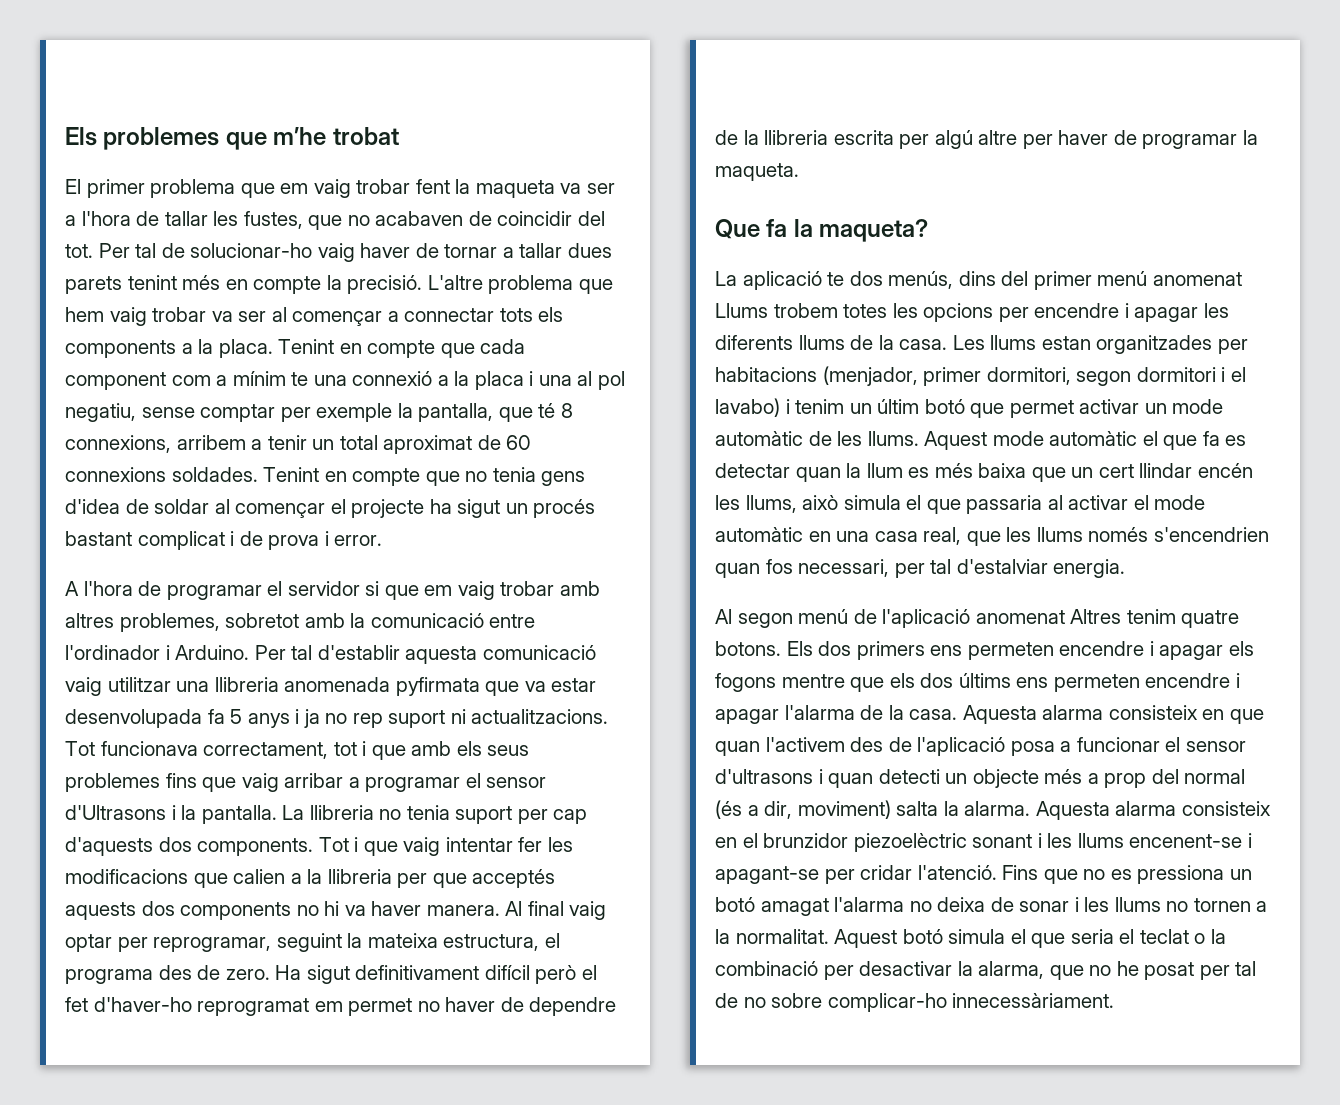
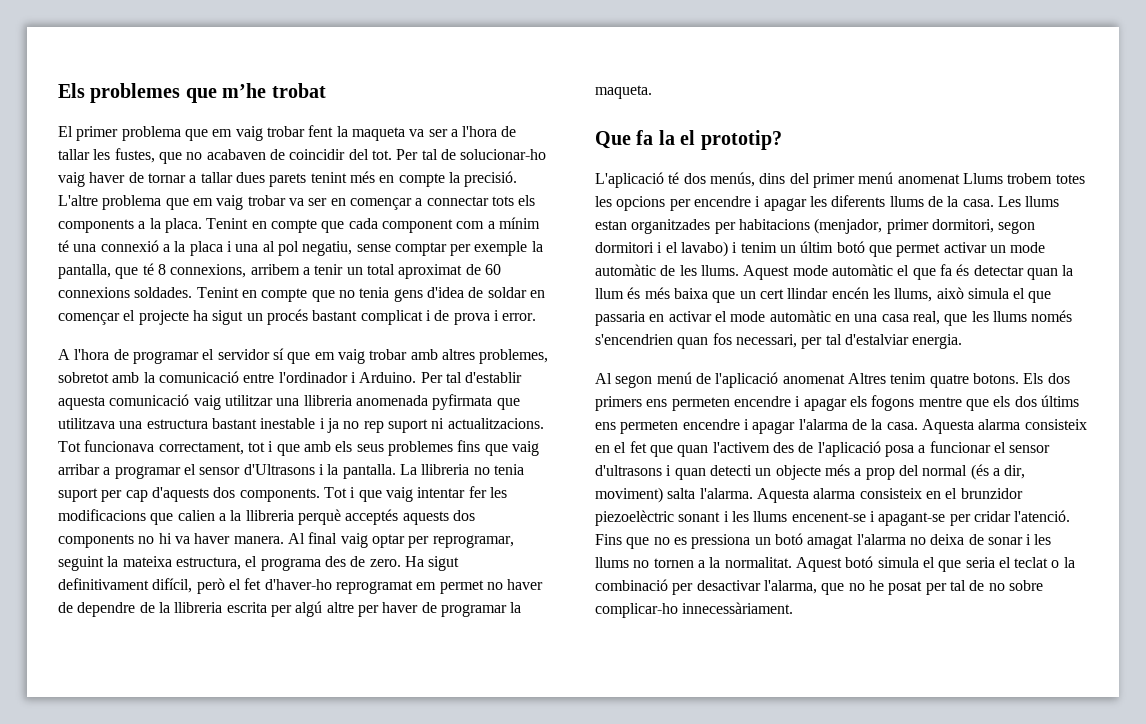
[65,307,104,322] hem -> [192,198,213,206] em
[271,307,287,322] al -> [330,198,346,206] en
[291,372,309,386] te -> [58,240,69,252] té
[214,499,230,514] al -> [529,290,545,298] en
[365,581,380,596] si -> [272,348,284,360] sí
[524,678,597,692] [65,709,290,728] va estar desenvolupada fa 5 anys -> [58,418,316,429] utilitzava una estructura bastant inestable
[397,873,467,888] per que -> [297,509,341,525] perquè
[484,965,530,980] difícil -> [152,578,193,593] difícil,
[819,219,929,242] [715,271,845,290] maqueta? // La aplicació te -> [680,130,782,150] [595,172,680,188] el prototip? // L'aplicació té
[1225,435,1247,446] es -> [956,264,970,276] és
[908,467,930,478] es -> [627,287,641,299] és
[1047,495,1063,510] al -> [649,314,665,322] en
(1225, 714) none -> [614,441,647,453] el fet
[943,801,1031,816] la alarma. -> [699,488,753,499] l'alarma.
[957,961,1045,979] la alarma, -> [763,580,817,594] l'alarma,

